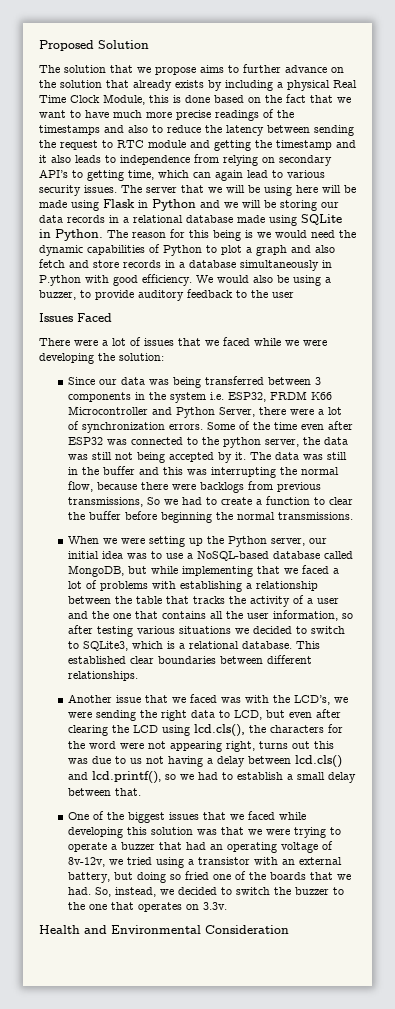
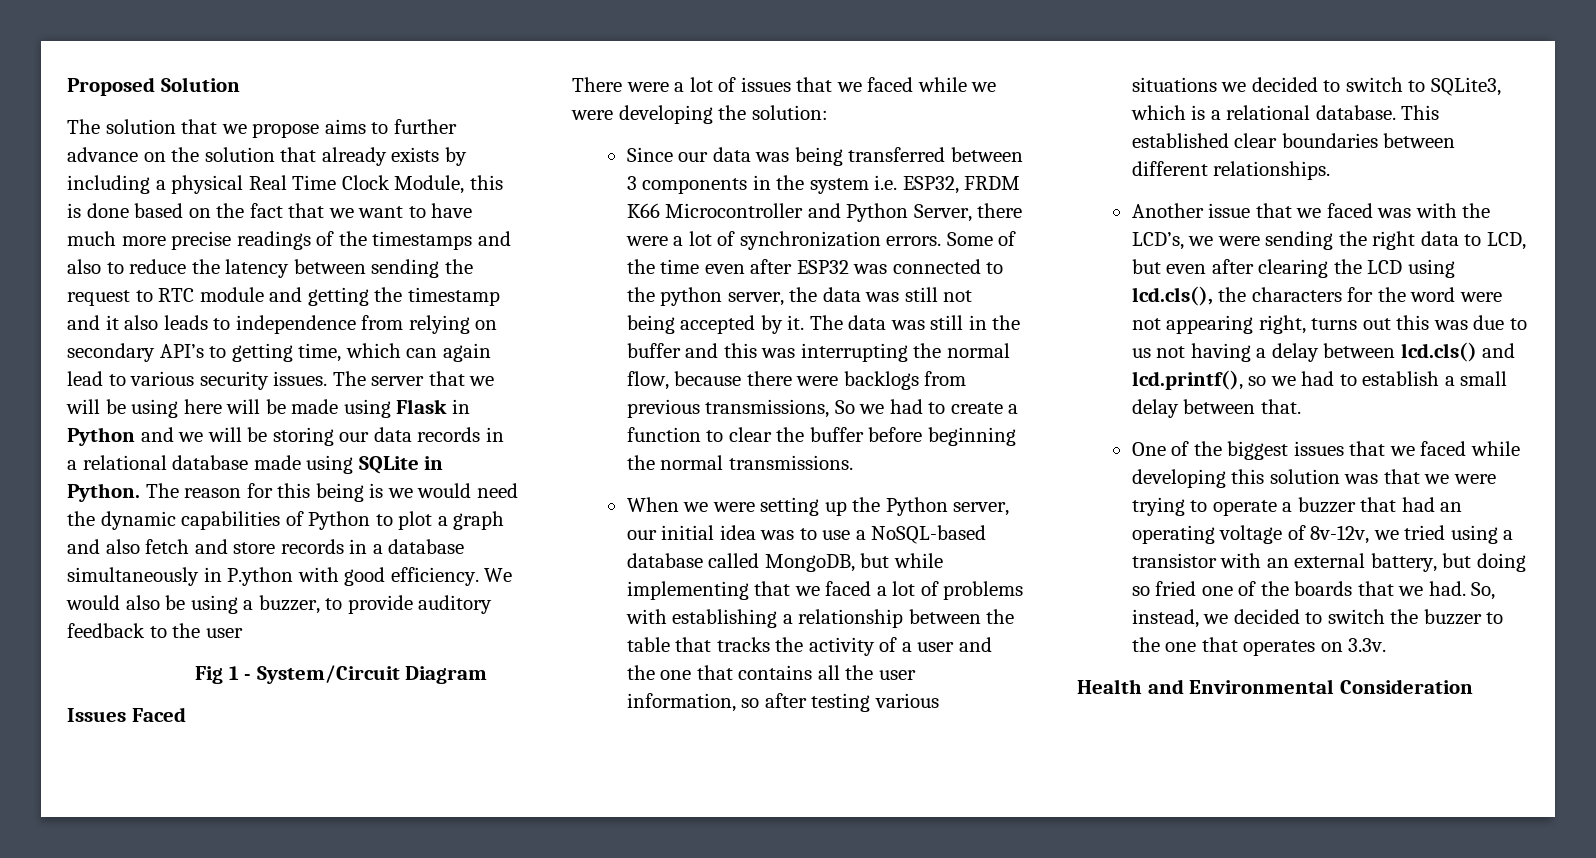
(294, 295) none -> [194,665,488,684] // Fig 1 - System/Circuit Diagram

